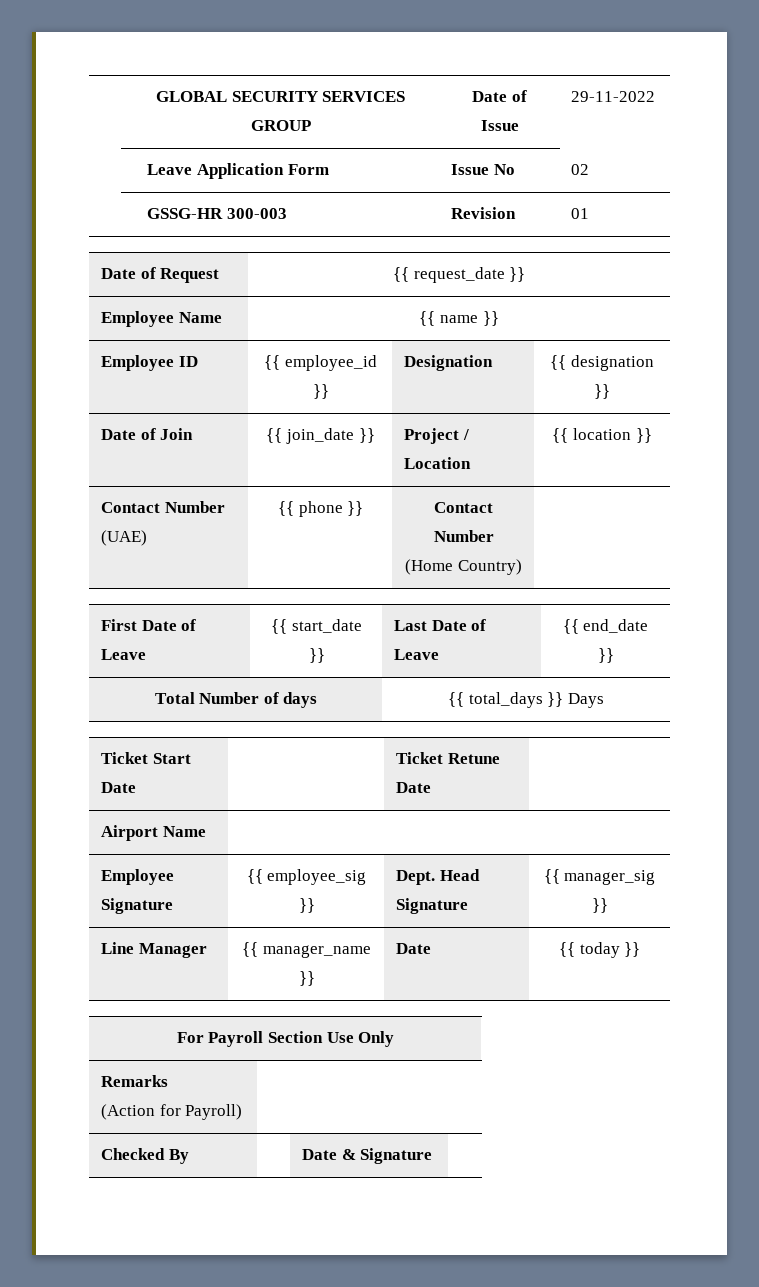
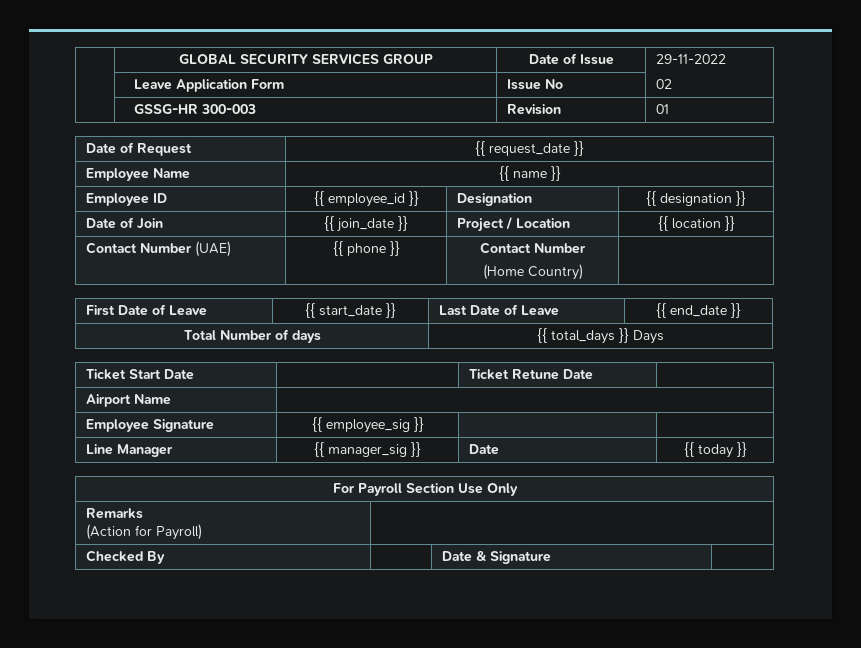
[396,869,480,885] [396,898,469,914] [543,869,656,885] [591,898,608,913] Dept. Head Signature | {{ manager_sig }} -> (424, 424) |
[262,945,371,958] manager_name -> [328,444,407,457] manager_sig

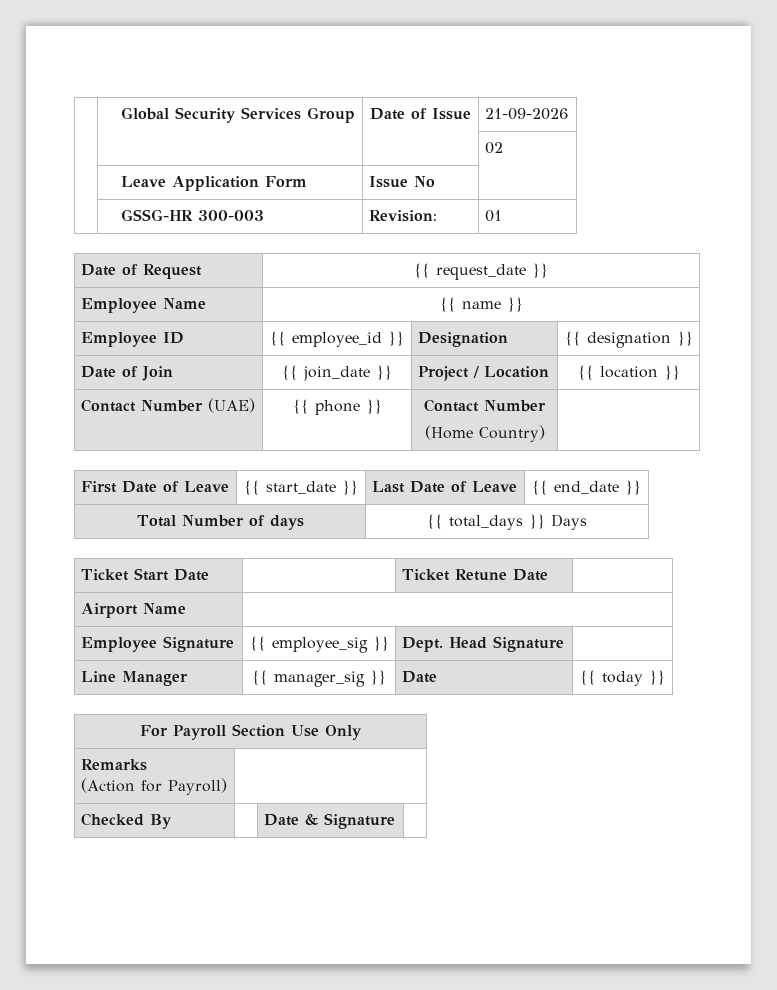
[178,53,433,65] | GLOBAL SECURITY SERVICES GROUP -> [121,107,356,123] | Global Security Services Group
[656,54,727,64] 29-11-2022 -> [485,108,569,120] [485,142,504,154] 21-09-2026 // | | | 02
[656,79,673,89] 02 -> (436, 181) none
[507,104,562,115] Revision -> [369,210,438,222] Revision:
(424, 424) none -> [402,636,565,652] Dept. Head Signature

